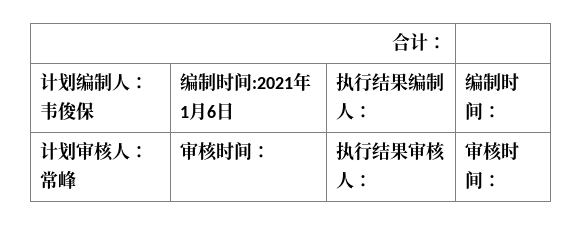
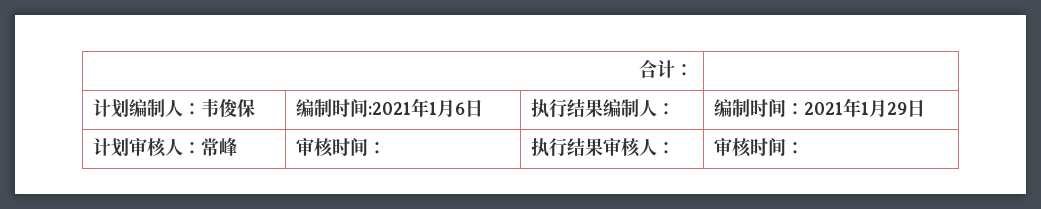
(502, 112) none -> [804,98,926,118] 2021年1月29日

